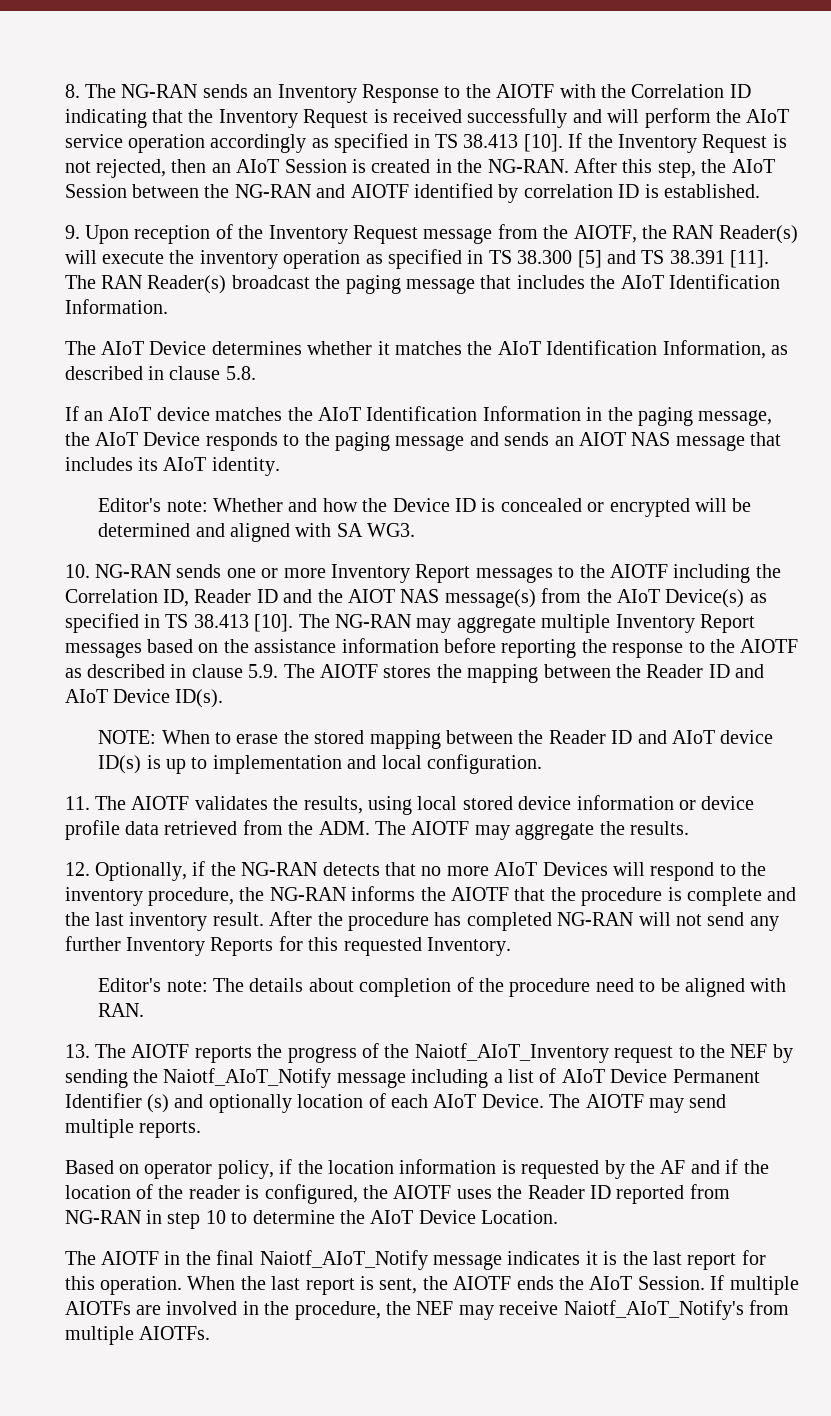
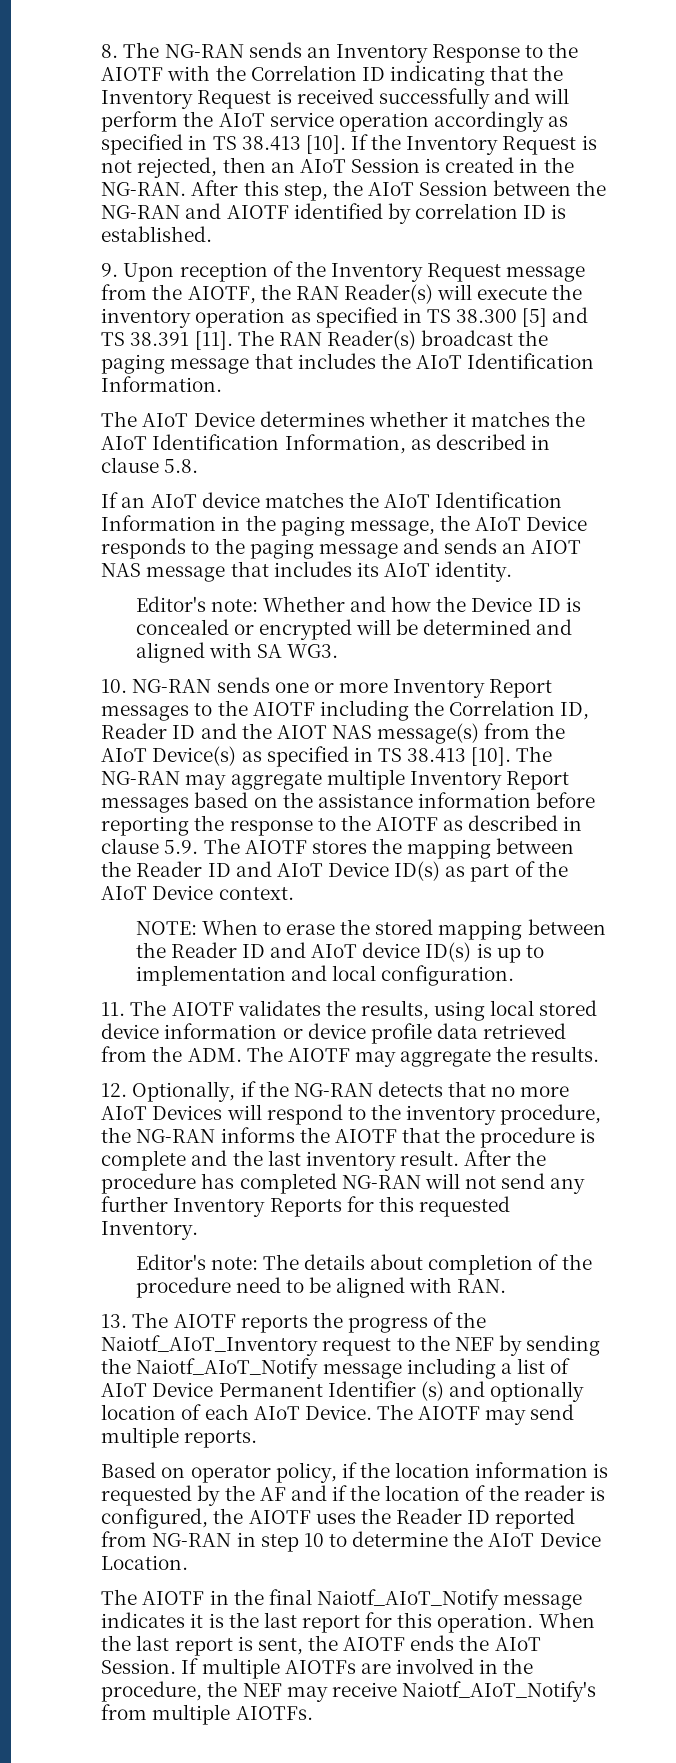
[175,689,224,708] ID(s). -> [394,861,568,882] [101,885,294,900] ID(s) as part of the AIoT Device context.

